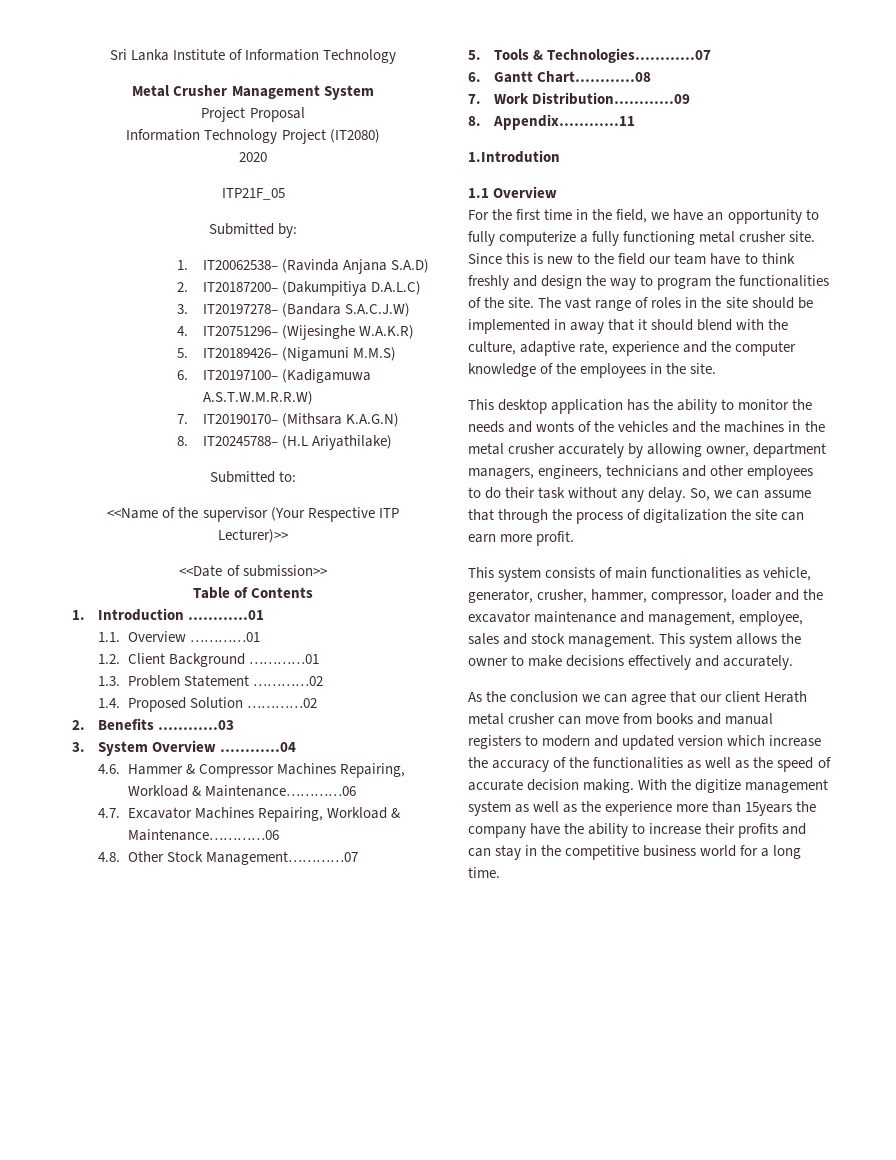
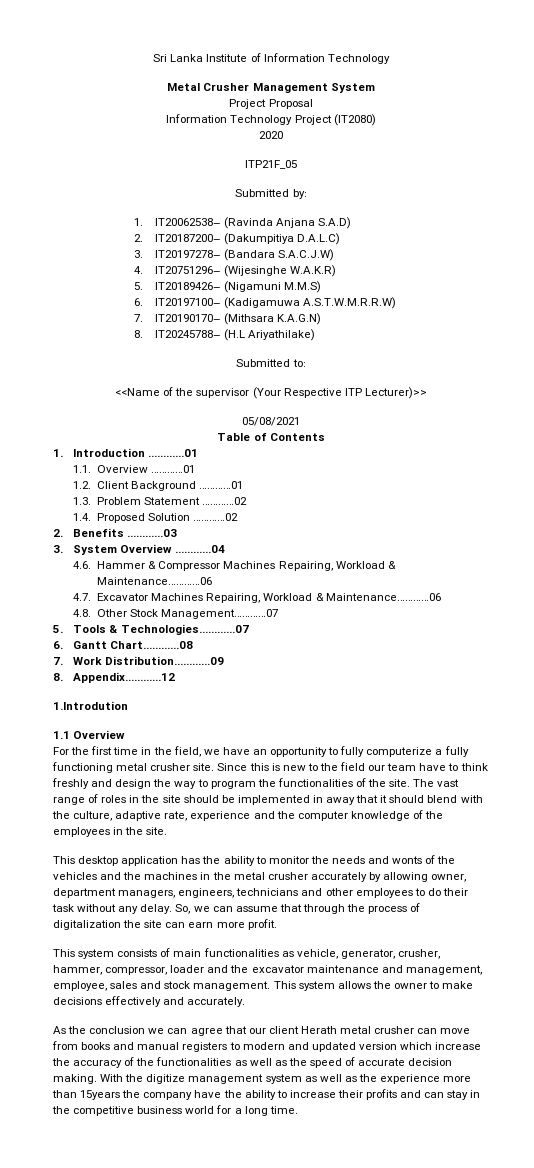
[179,565,327,577] <<Date of submission>> -> [242,417,300,426] 05/08/2021
[493,114,636,130] Appendix…………11 -> [73,672,176,683] Appendix…………12

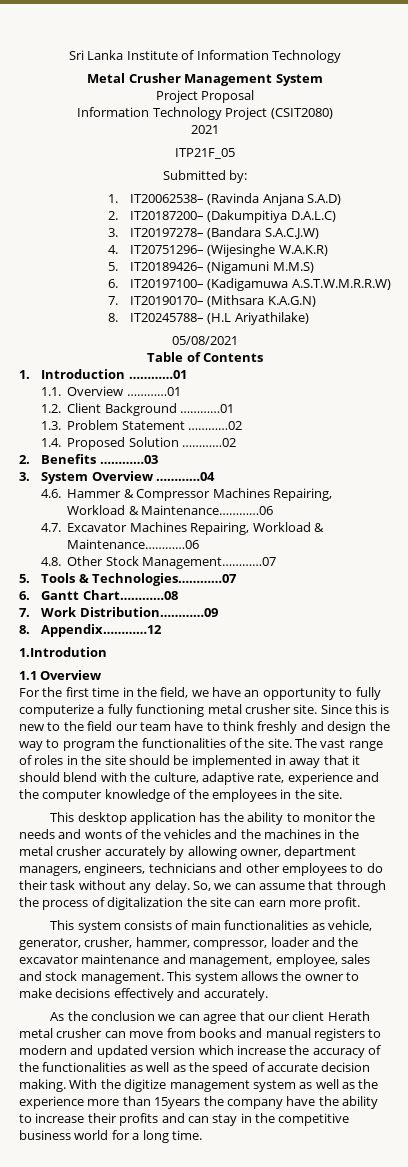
[333,114,376,126] [259,131,283,139] (IT2080) // 2020 -> [270,108,333,119] [191,125,219,134] (CSIT2080) // 2021
[236,359,306,367] [115,387,427,399] // Submitted to: // <<Name of the supervisor (Your Respective ITP Lecturer)>> -> (309, 318) none

